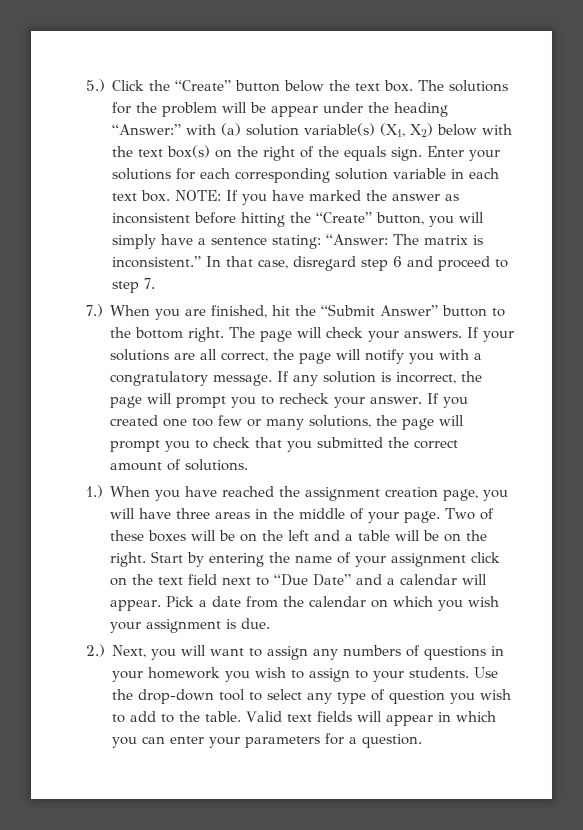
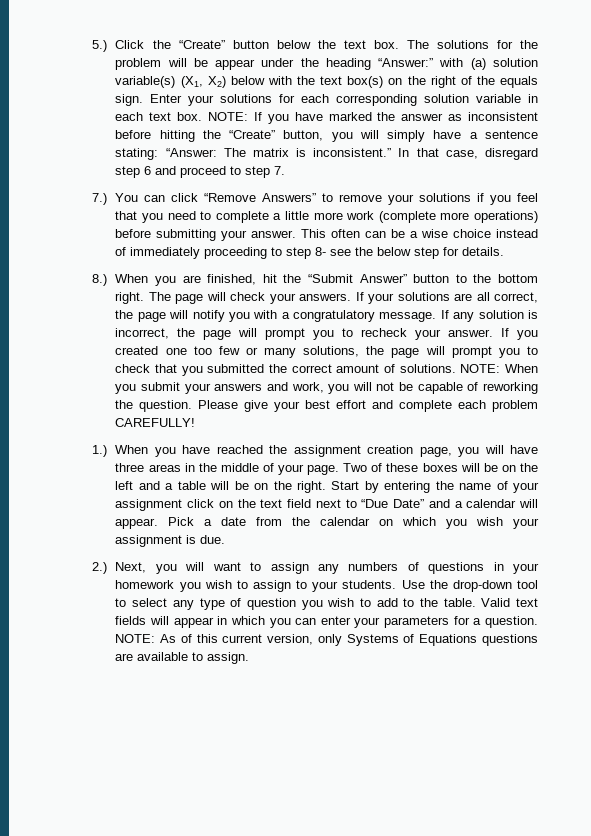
(103, 310) none -> [115,193,538,205] [115,211,538,223] [115,229,538,241] [115,247,505,259] [91,274,107,286] You can click “Remove Answers” to remove your solutions if you feel that you need to complete a little more work (complete more operations) before submitting your answer. This often can be a wise choice instead of immediately proceeding to step 8- see the below step for details. // 8.)
(249, 465) none -> [460,364,538,373] [115,382,539,394] [115,400,538,412] [115,418,196,427] NOTE: When you submit your answers and work, you will not be capable of reworking the question. Please give your best effort and complete each problem CAREFULLY!
(423, 741) none -> [115,634,538,646] [115,652,250,664] NOTE: As of this current version, only Systems of Equations questions are available to assign.

